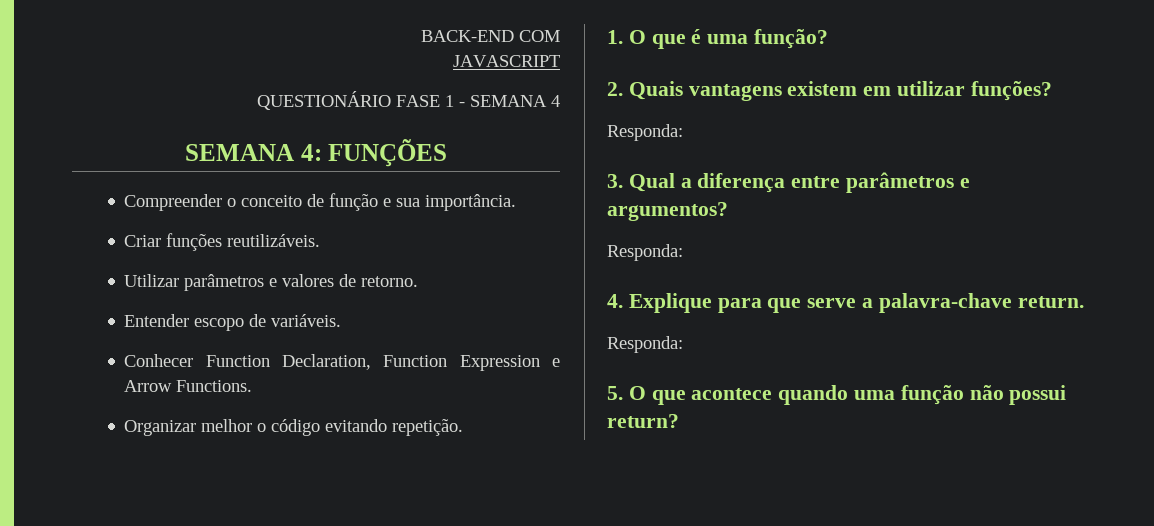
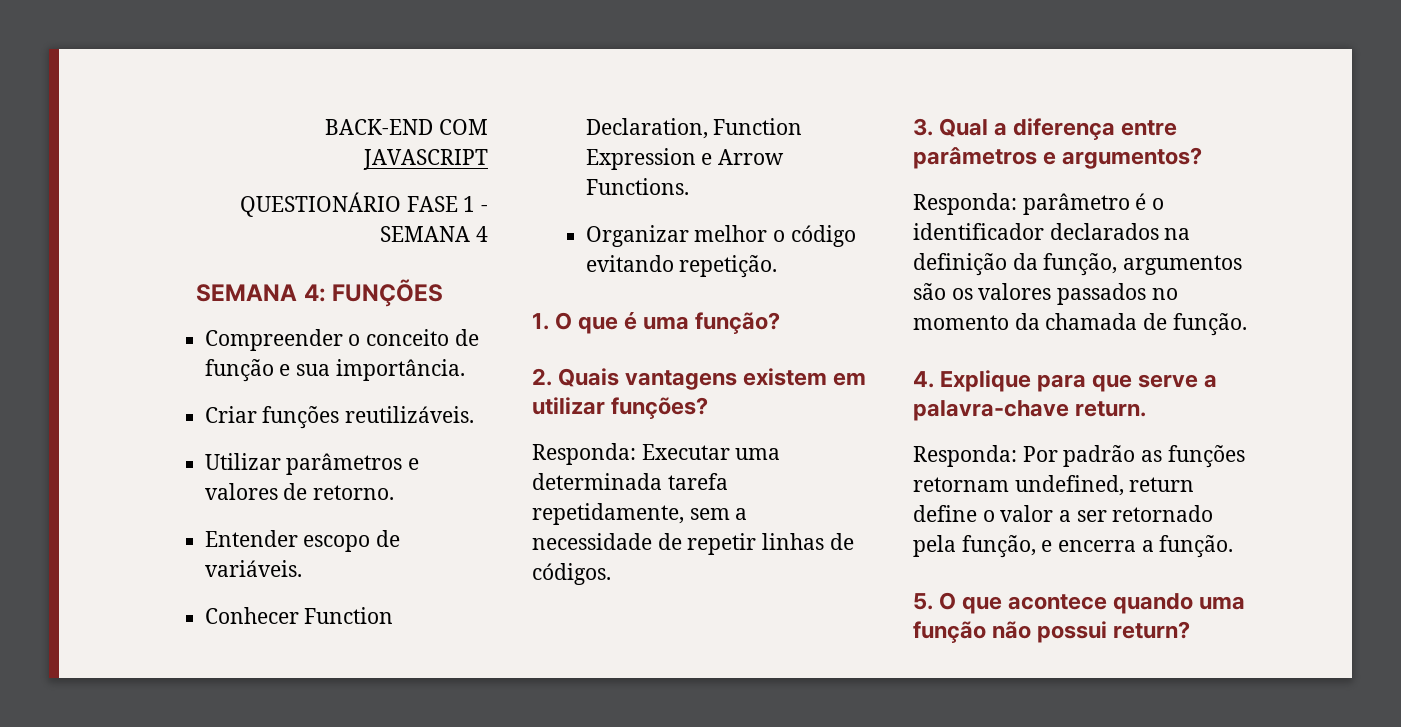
(683, 132) none -> [641,444,781,460] [532,473,728,490] [532,503,748,525] [532,533,854,555] [532,563,611,585] Executar uma determinada tarefa repetidamente, sem a necessidade de repetir linhas de códigos.
(683, 252) none -> [1022,193,1165,215] [913,223,1191,240] [913,253,1243,276] [913,283,1178,305] [913,313,1247,336] parâmetro é o identificador declarados na definição da função, argumentos são os valores passados no momento da chamada de função.
(683, 344) none -> [1022,445,1245,468] [913,475,1195,496] [913,505,1214,522] [913,535,1234,558] Por padrão as funções retornam undefined, return define o valor a ser retornado pela função, e encerra a função.

